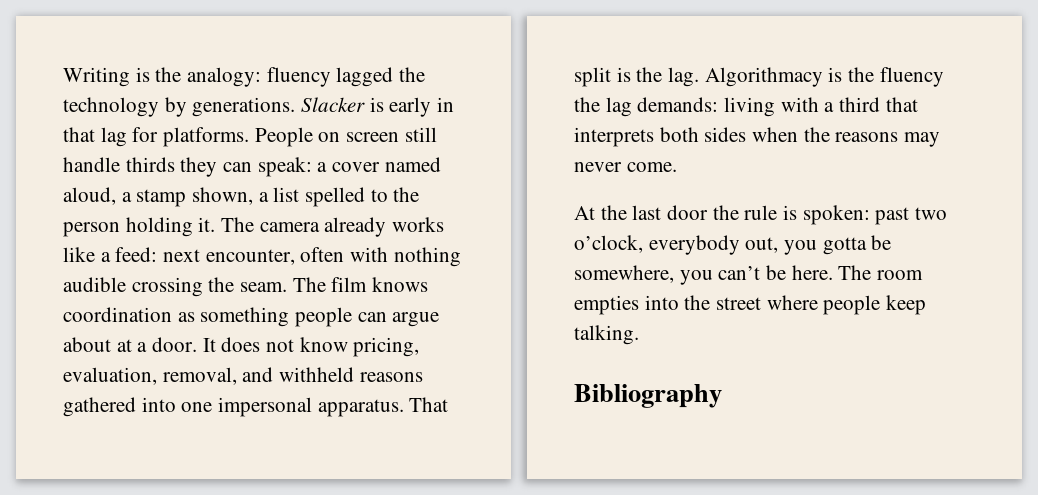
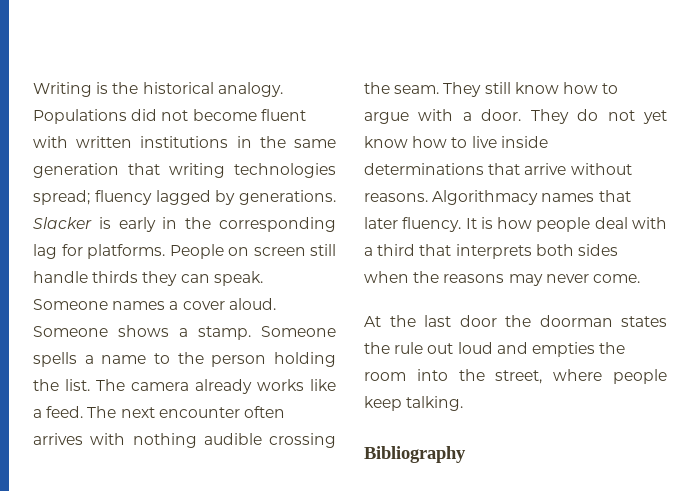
[187,67,426,87] [63,97,159,117] analogy: fluency lagged the technology -> [142,82,283,97] [33,109,306,124] [33,136,336,148] [33,163,336,178] [33,190,211,205] historical analogy. Populations did not become fluent with written institutions in the same generation that writing technologies spread; fluency lagged
[63,127,95,142] that -> [185,217,336,232] the corresponding
[257,157,441,177] [63,187,366,207] speak: a cover named aloud, a stamp shown, a list spelled -> [213,271,263,286] [33,298,276,310] [33,325,336,340] [33,352,147,367] speak. Someone names a cover aloud. Someone shows a stamp. Someone spells a name
[198,217,216,232] it. -> [33,379,90,391] the list.
[115,247,345,265] feed: next encounter, often -> [46,406,285,418] [33,433,83,445] feed. The next encounter often arrives
[292,277,429,292] [63,307,440,327] [63,337,420,357] [63,367,423,385] [63,397,449,417] [574,67,944,87] [574,97,776,117] The film knows coordination as something people can argue about at a door. It does not know pricing, evaluation, removal, and withheld reasons gathered into one impersonal apparatus. That split is the lag. Algorithmacy is the fluency the lag demands: living -> [443,82,619,97] [364,109,667,124] [364,136,548,148] [364,163,632,175] [364,190,631,205] [364,217,628,232] They still know how to argue with a door. They do not yet know how to live inside determinations that arrive without reasons. Algorithmacy names that later fluency. It is how people deal
[744,205,948,225] [574,235,892,255] [574,265,924,285] [574,295,639,315] rule is spoken: past two o’clock, everybody out, you gotta be somewhere, you can’t be here. The room empties -> [539,315,667,327] [364,342,626,357] [364,372,406,381] doorman states the rule out loud and empties the room
[716,297,762,310] street -> [495,370,543,384] street,

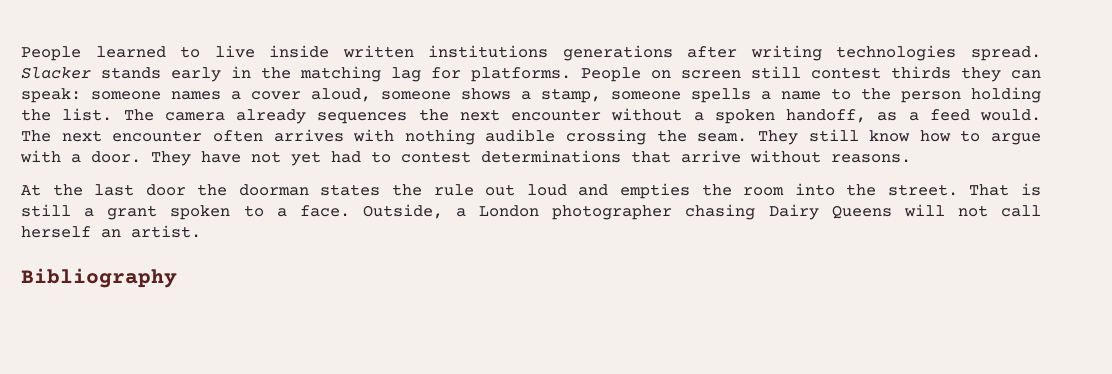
[33,82,283,97] [33,109,306,124] [33,136,336,148] [33,163,336,178] [33,190,336,205] [33,217,111,229] Writing is the historical analogy. Populations did not become fluent with written institutions in the same generation that writing technologies spread; fluency lagged by generations. Slacker is -> [21,45,1041,61] [21,67,161,79] People learned to live inside written institutions generations after writing technologies spread. Slacker stands
[219,217,336,232] corresponding -> [300,66,381,82] matching
[33,271,88,283] handle -> [811,67,881,79] contest
[213,271,263,286] [33,299,108,310] speak. Someone -> [21,88,161,103] speak: someone
[228,298,276,310] [33,325,336,340] aloud. Someone shows a stamp. Someone -> [311,88,681,103] aloud, someone shows a stamp, someone
[257,379,336,391] [33,406,84,418] works like a feed. -> [317,108,1041,124] sequences the next encounter without a spoken handoff, as a feed would.
[577,109,599,121] do -> [201,151,241,163] have
[364,136,548,148] know how to live inside -> [331,151,471,163] had to contest
[432,190,631,205] [364,217,667,232] [364,244,618,259] [364,271,640,286] Algorithmacy names that later fluency. It is how people deal with a third that interprets both sides when the reasons may never come. -> (911, 158) none
[495,369,667,384] [364,396,464,411] street, where people keep talking. -> [887,183,1041,196] [21,204,1041,220] [21,225,201,238] street. That is still a grant spoken to a face. Outside, a London photographer chasing Dairy Queens will not call herself an artist.

